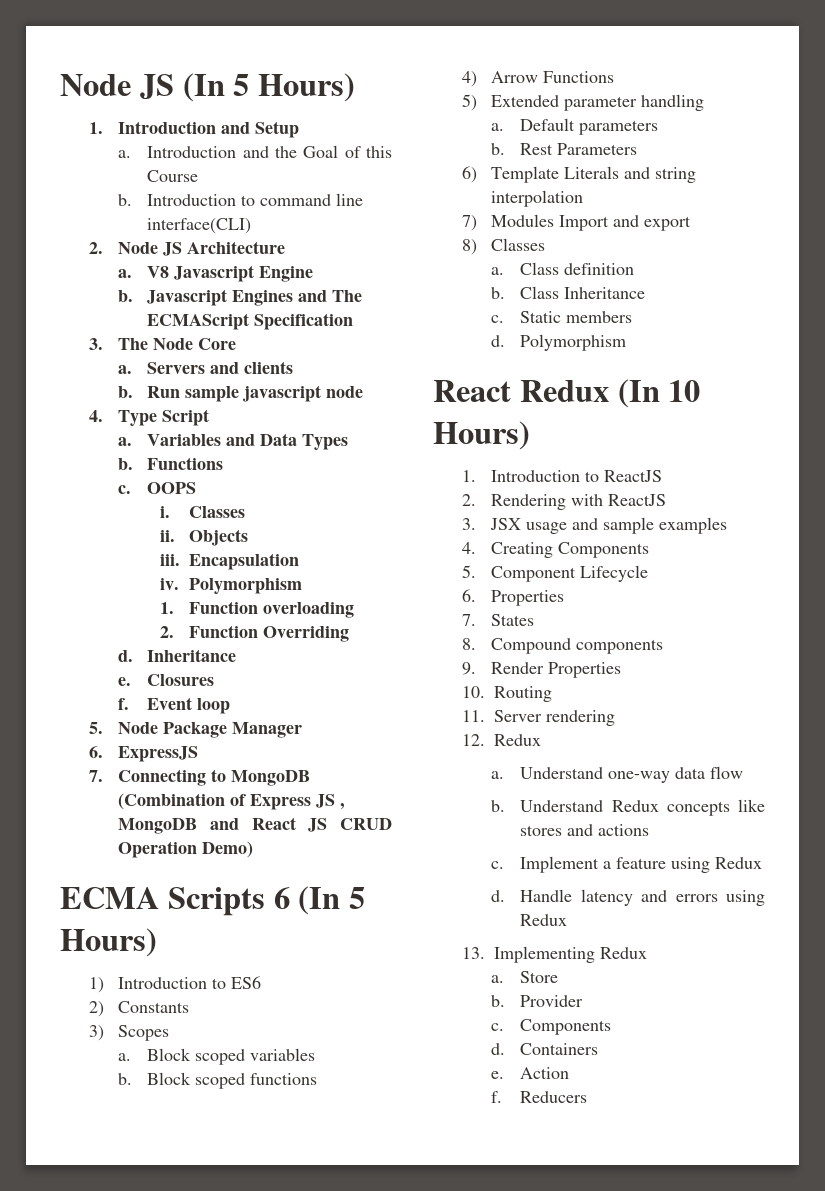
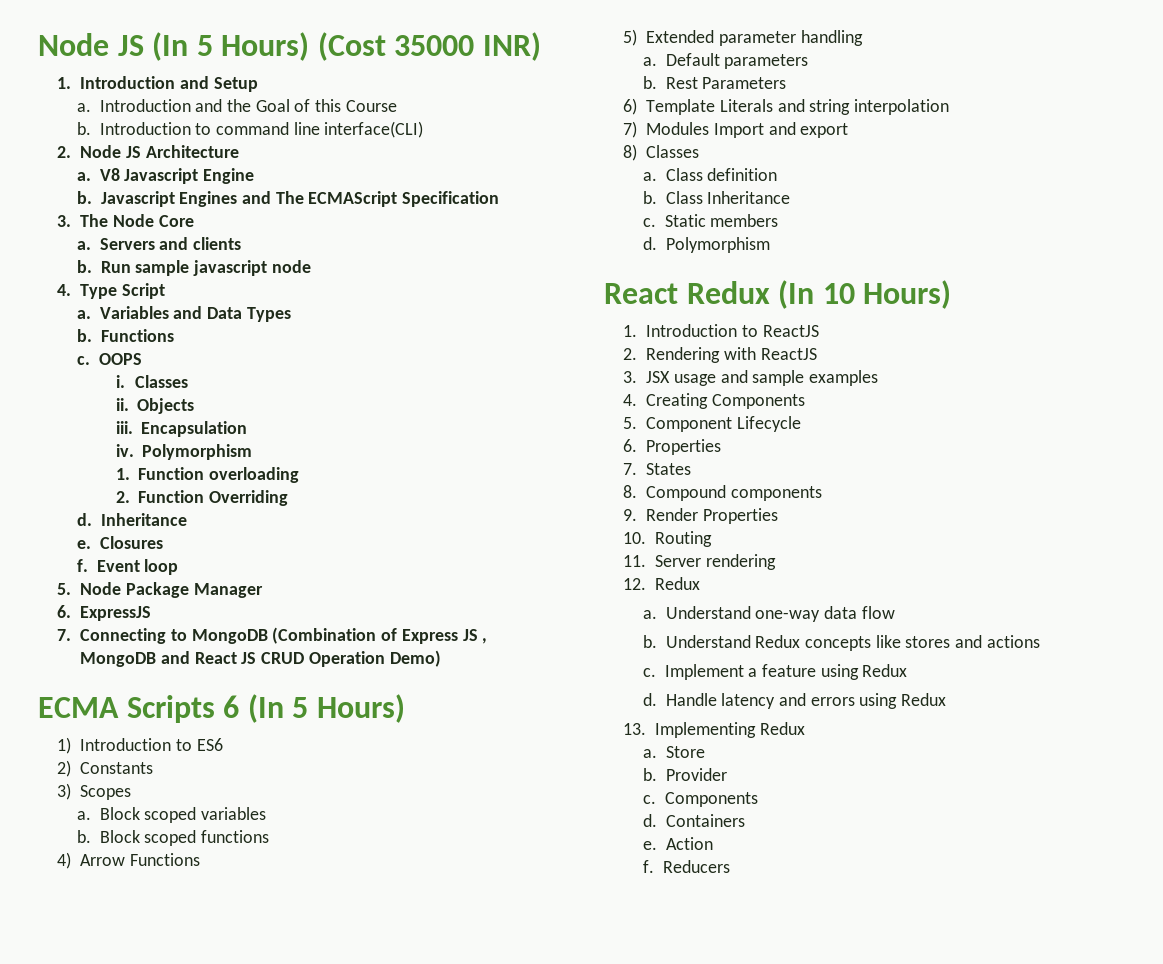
(356, 87) none -> [317,32,541,61] (Cost 35000 INR)

